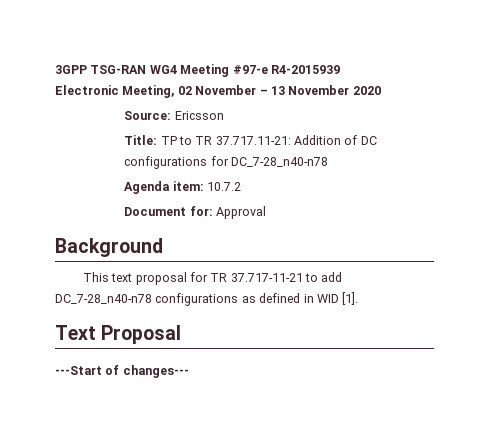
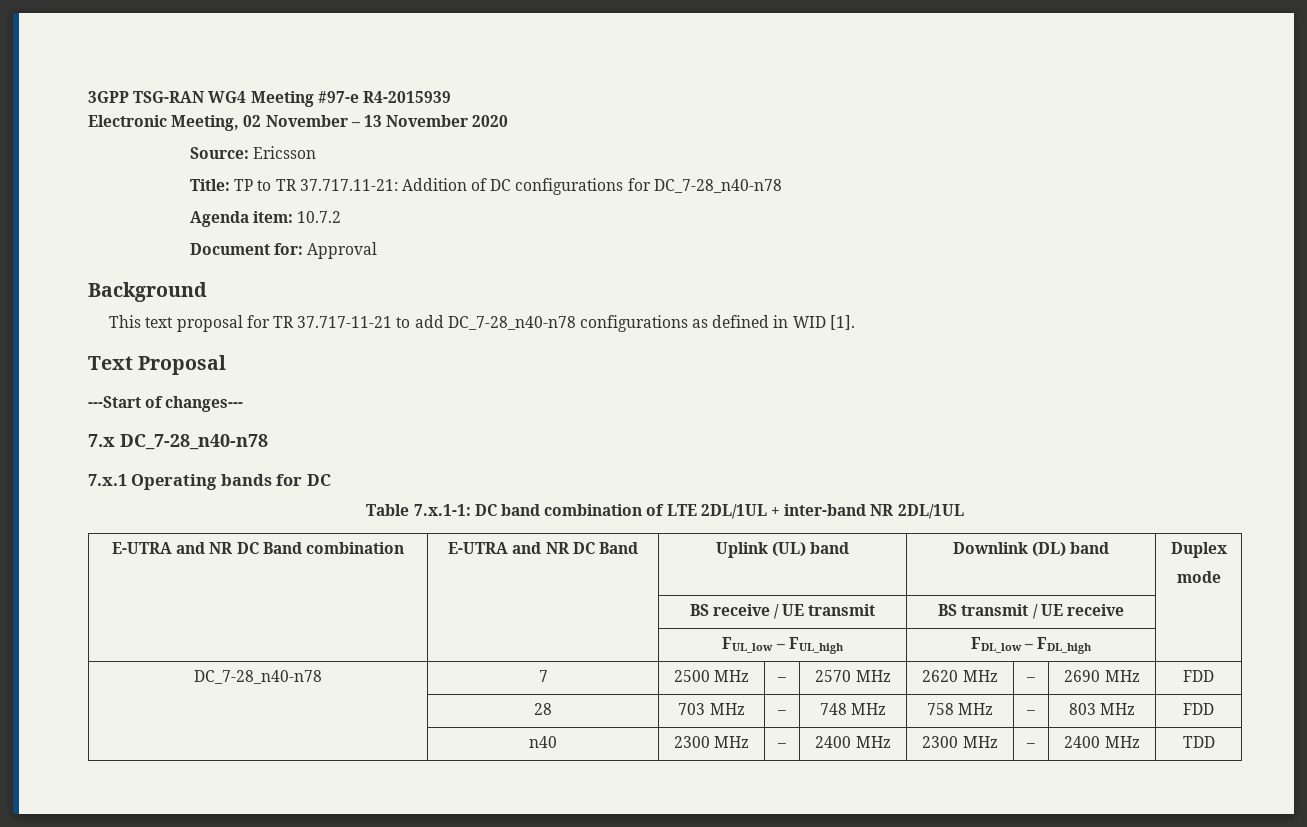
(189, 371) none -> [88,434,268,450] [88,474,331,490] [366,504,964,519] [112,542,404,554] [448,542,638,554] [715,542,850,558] [952,542,1110,557] [1170,542,1227,558] [1176,571,1221,583] [689,604,876,619] [938,604,1124,619] [722,637,844,654] [970,637,1093,654] [194,670,322,684] [538,670,548,682] [673,670,750,682] [777,677,786,682] [815,670,891,682] [922,670,998,682] [1026,677,1035,682] [1064,670,1140,682] [1183,670,1214,682] [534,703,552,715] [678,703,745,715] [777,710,786,715] [819,703,887,715] [926,703,994,715] [1026,710,1035,715] [1068,703,1136,715] [1183,703,1214,715] [529,736,557,748] [673,736,750,748] [777,743,786,748] [815,736,891,748] [922,736,998,748] [1026,743,1035,748] [1064,736,1140,748] [1182,736,1215,748] // 7.x DC_7-28_n40-n78 // 7.x.1 Operating bands for DC // Table 7.x.1-1: DC band combination of LTE 2DL/1UL + inter-band NR 2DL/1UL // E-UTRA and NR DC Band combination | E-UTRA and NR DC Band | Uplink (UL) band | Downlink (DL) band | Duplex // mode // | | BS receive / UE transmit | BS transmit / UE receive | // | | FUL_low – FUL_high | FDL_low – FDL_high | // DC_7-28_n40-n78 | 7 | 2500 MHz | – | 2570 MHz | 2620 MHz | – | 2690 MHz | FDD // | 28 | 703 MHz | – | 748 MHz | 758 MHz | – | 803 MHz | FDD // | n40 | 2300 MHz | – | 2400 MHz | 2300 MHz | – | 2400 MHz | TDD

